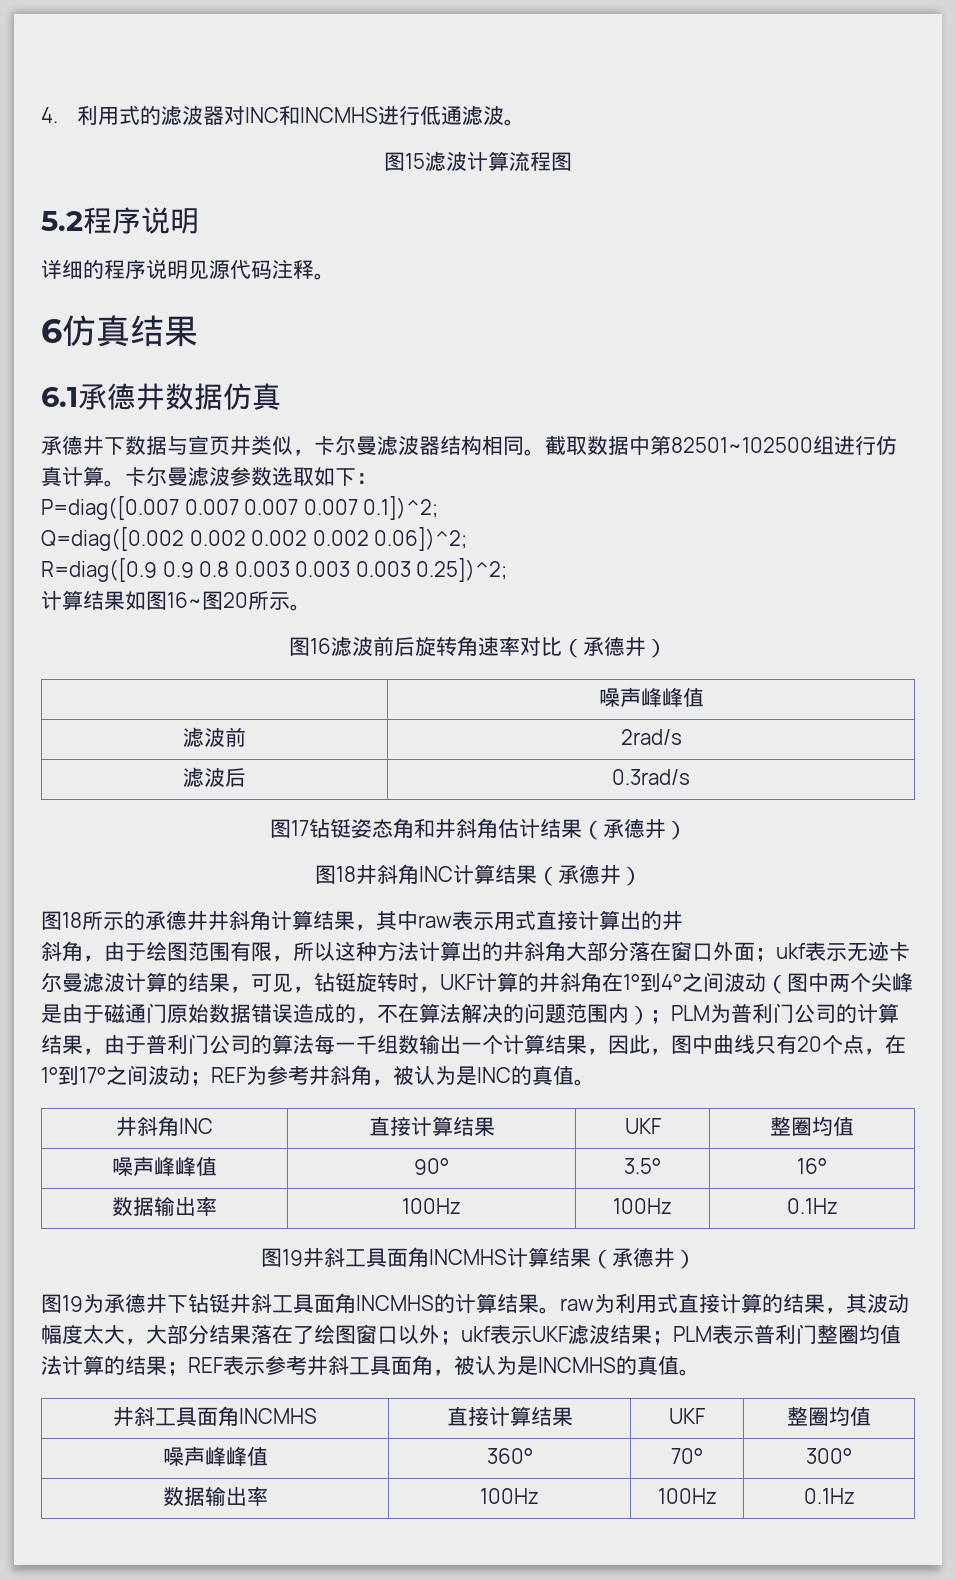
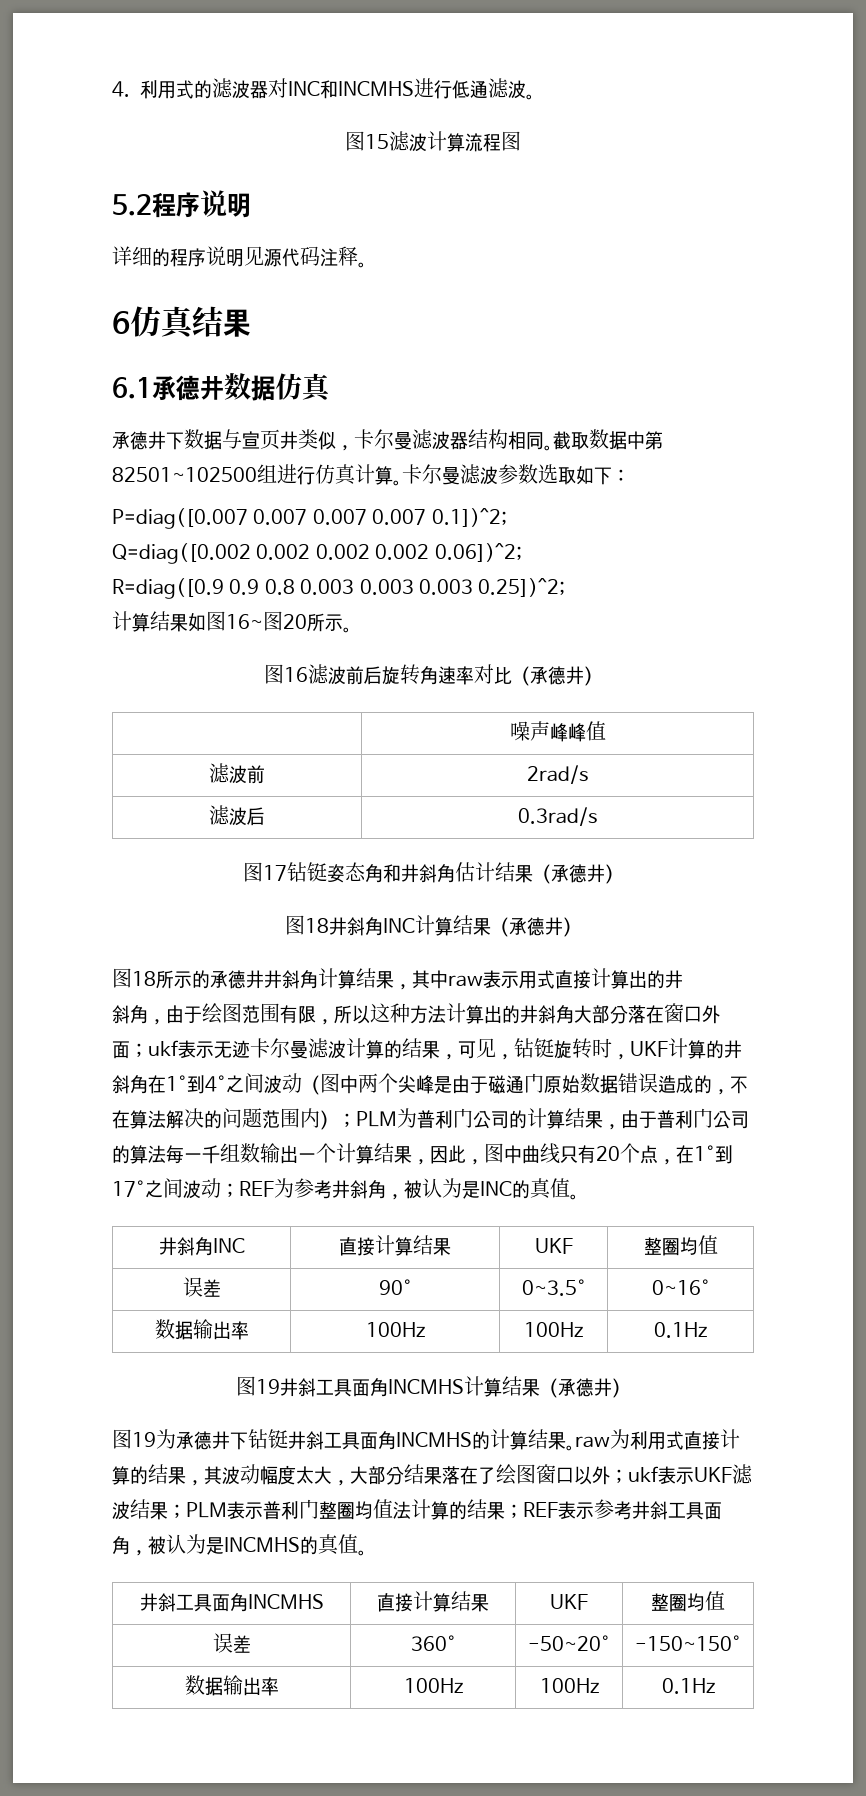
[112,1156,217,1177] 噪声峰峰值 -> [182,1277,221,1297] 误差
[624,1158,661,1174] [797,1158,827,1174] 3.5° | 16° -> [521,1279,586,1296] [651,1279,710,1295] 0~3.5° | 0~16°
[162,1446,268,1467] 噪声峰峰值 -> [212,1633,251,1653] 误差
[671,1448,703,1464] [806,1448,852,1464] 70° | 300° -> [528,1635,610,1651] [635,1635,741,1651] -50~20° | -150~150°

